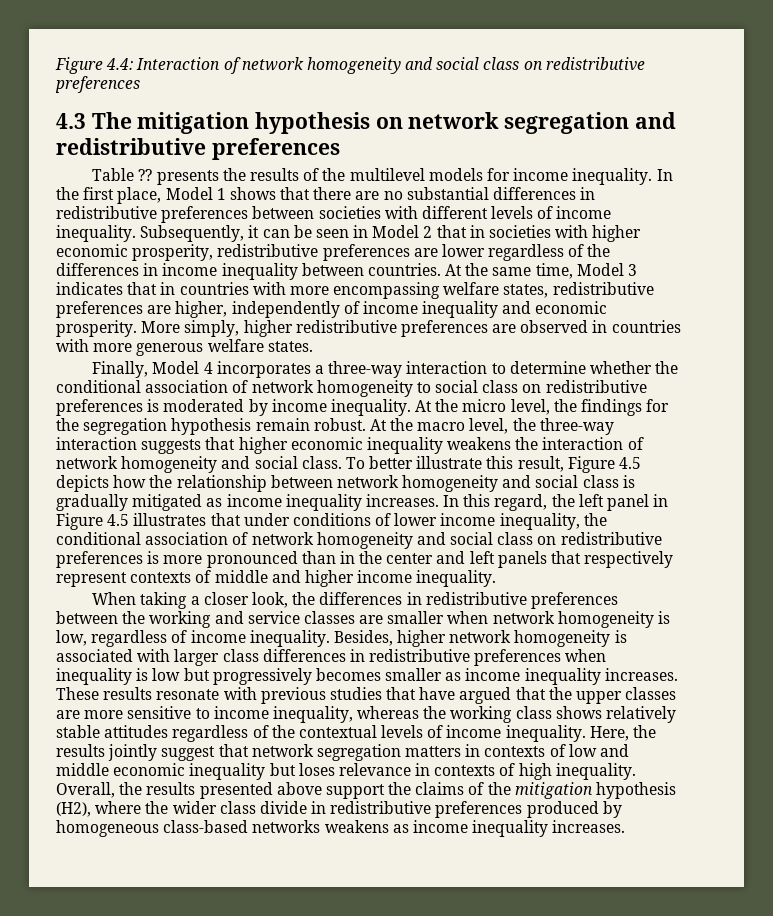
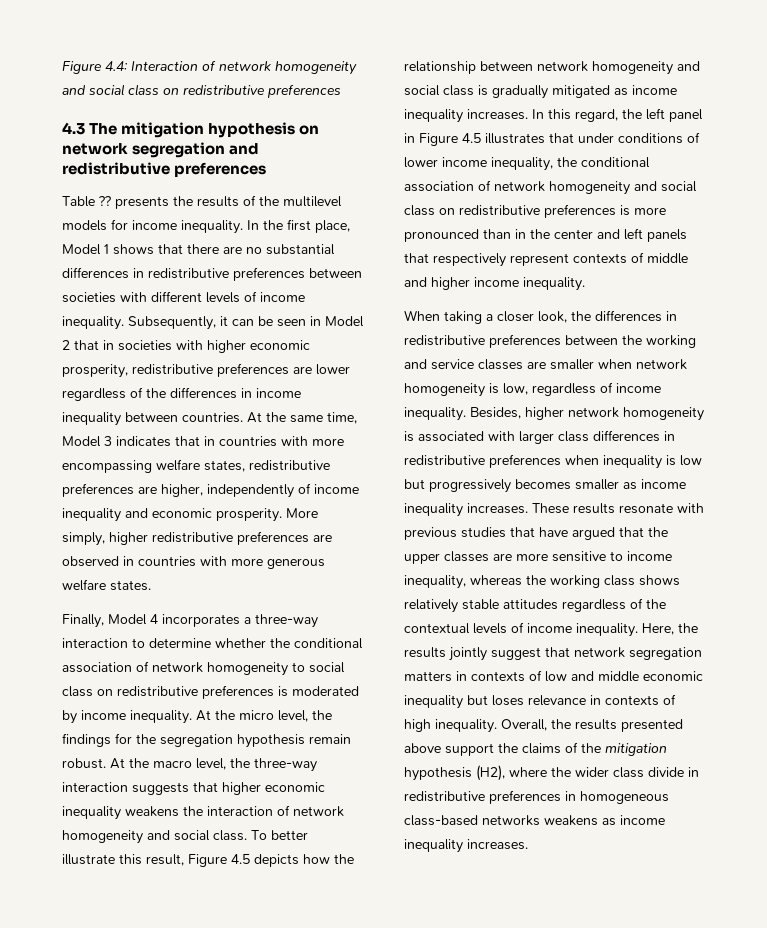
[526,801,622,818] produced by -> [565,791,576,801] in

